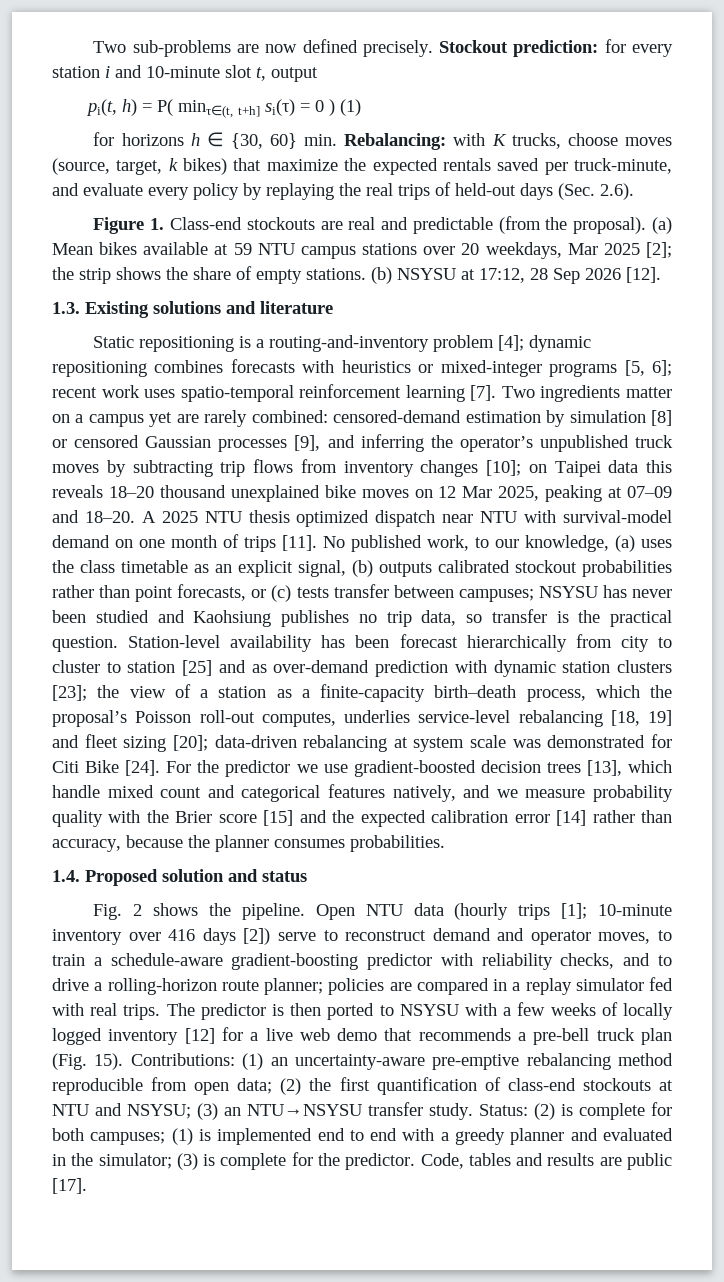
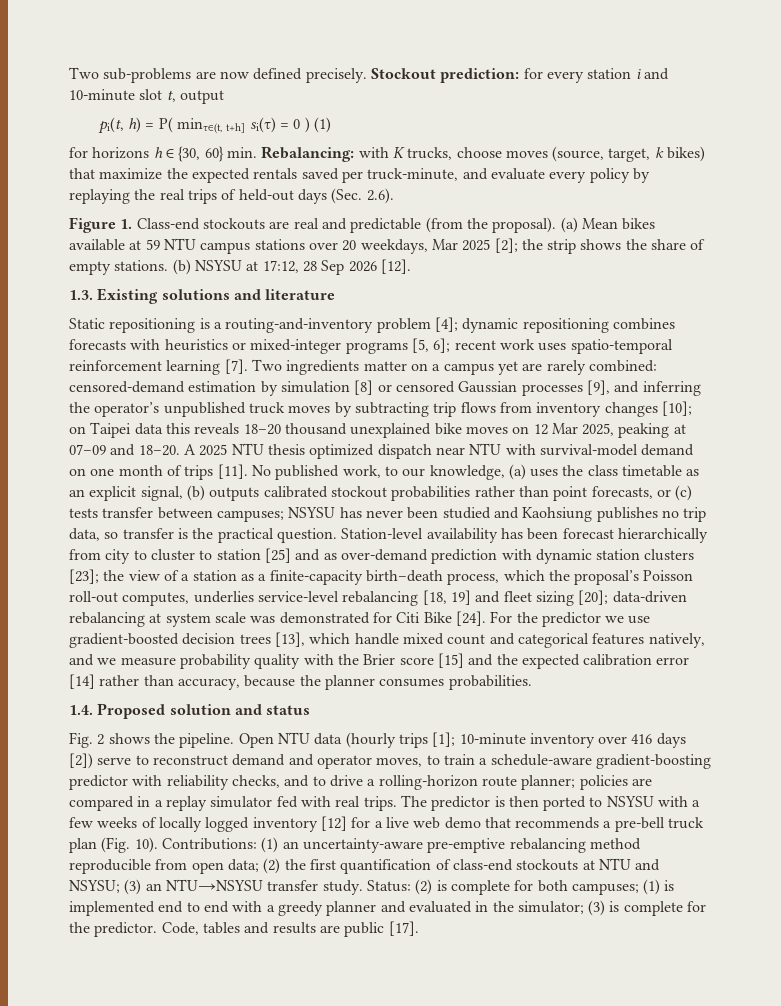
[94,1053,124,1070] 15). -> [134,837,158,853] 10).

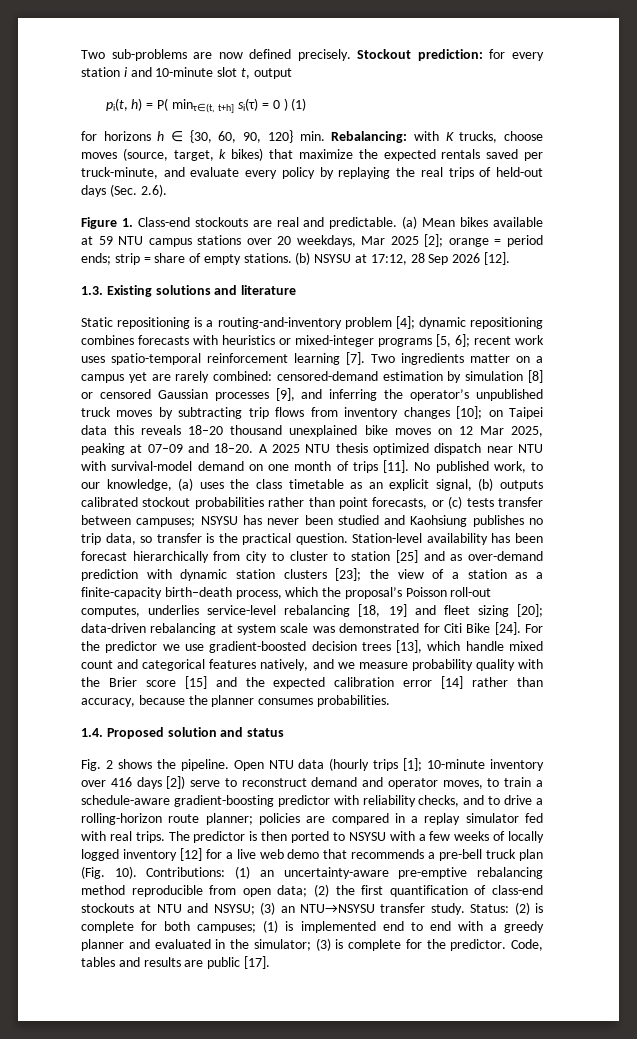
[204,146,224,162] 60} -> [218,130,293,143] 60, 90, 120}
[350,217,557,233] predictable (from the proposal). -> [329,217,398,229] predictable.
[521,239,647,254] the strip shows the -> [448,235,544,247] [81,253,151,265] orange = period ends; strip =

